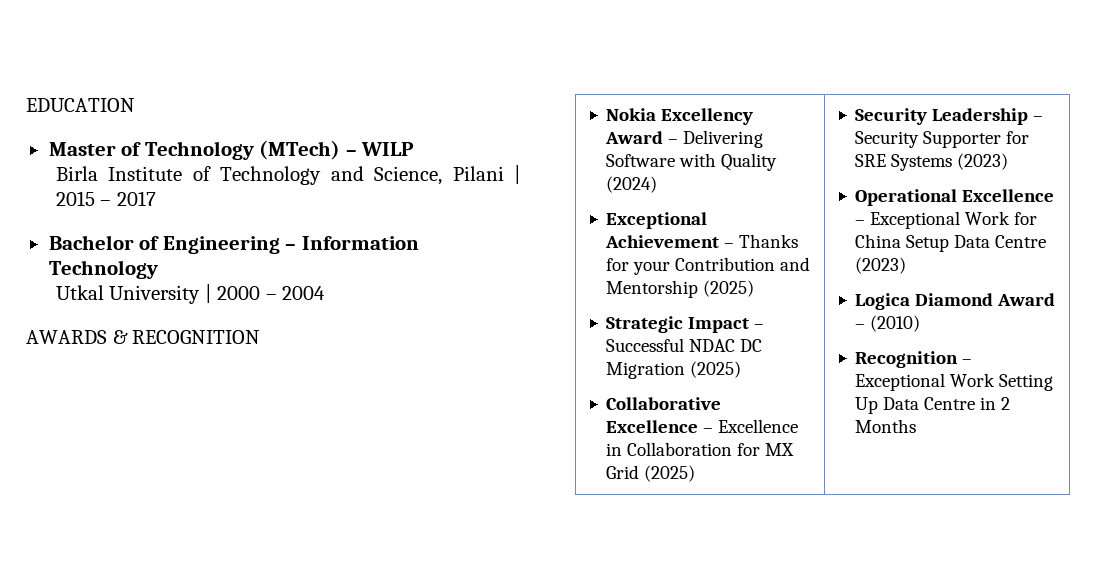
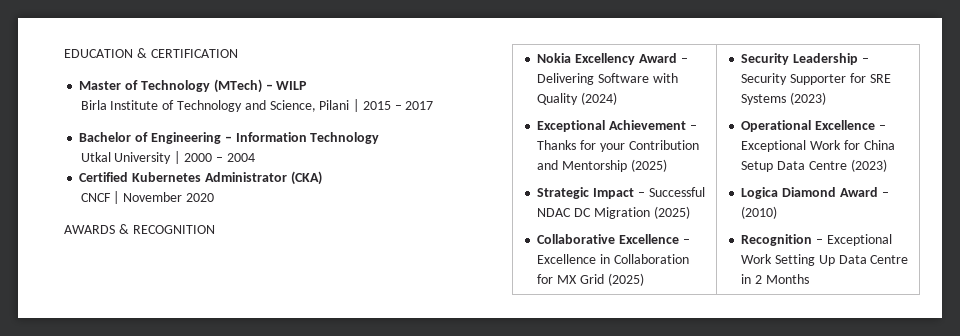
(135, 105) none -> [136,48,238,58] & CERTIFICATION
(326, 293) none -> [79,171,322,185] [80,191,214,204] // Certified Kubernetes Administrator (CKA) // CNCF | November 2020

